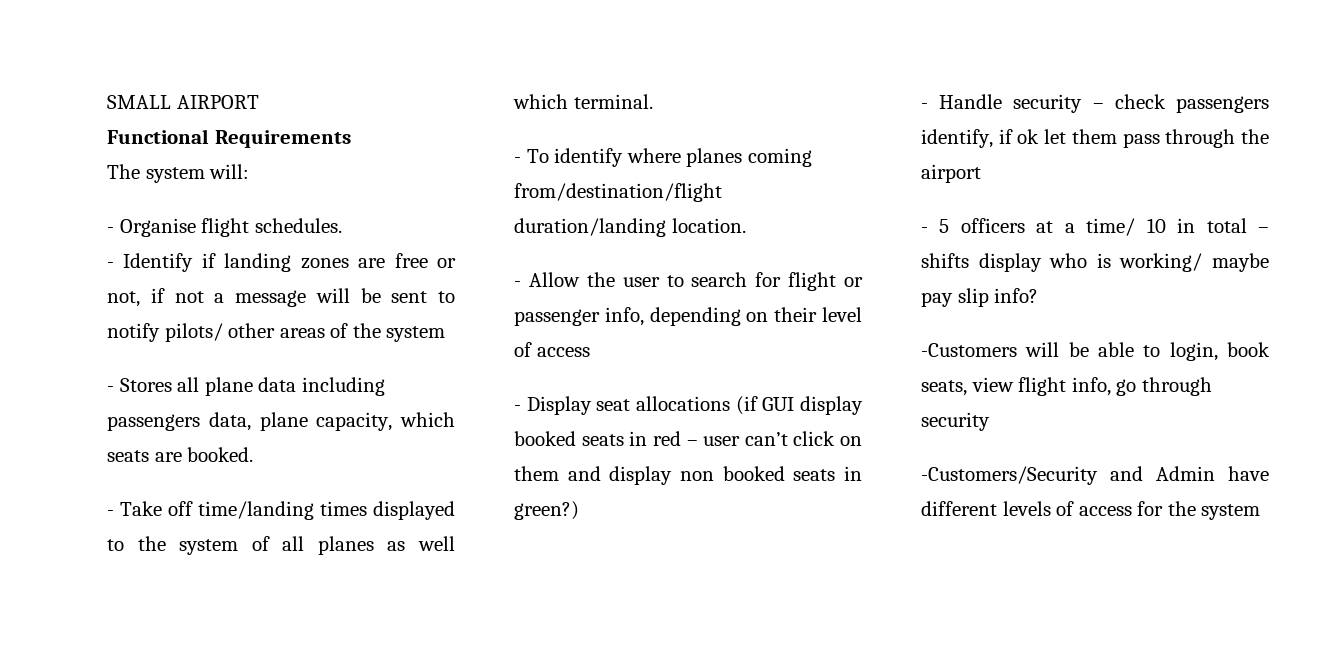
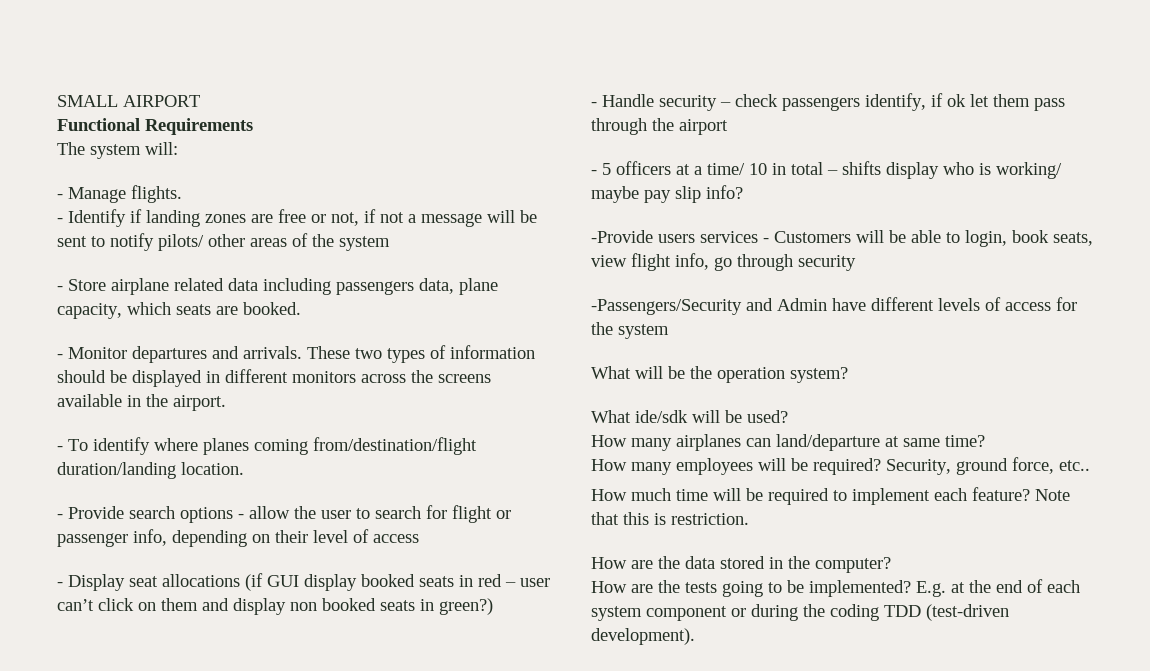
[119,218,342,237] Organise flight schedules. -> [68,185,182,203] Manage flights.
[119,377,253,396] Stores all plane -> [68,278,224,295] Store airplane related
[120,501,455,520] [107,536,455,555] [513,94,653,109] Take off time/landing times displayed to the system of all planes as well which terminal. -> [68,345,535,363] [57,369,491,387] [57,394,226,411] Monitor departures and arrivals. These two types of information should be displayed in different monitors across the screens available in the airport.
[528,272,580,287] Allow -> [68,506,290,523] Provide search options - allow
[921,343,1017,357] -Customers -> [591,230,851,243] -Provide users services - Customers
[921,466,1098,485] -Customers/Security -> [591,299,742,315] -Passengers/Security
(1261, 512) none -> [591,366,848,383] [591,410,788,423] [591,434,985,451] [591,457,1090,475] [591,487,1070,505] [591,512,749,525] [591,556,891,573] [591,579,1080,597] [591,604,1009,621] [591,628,695,645] // What will be the operation system? // What ide/sdk will be used? // How many airplanes can land/departure at same time? // How many employees will be required? Security, ground force, etc.. // How much time will be required to implement each feature? Note that this is restriction. // How are the data stored in the computer? // How are the tests going to be implemented? E.g. at the end of each system component or during the coding TDD (test-driven development).

